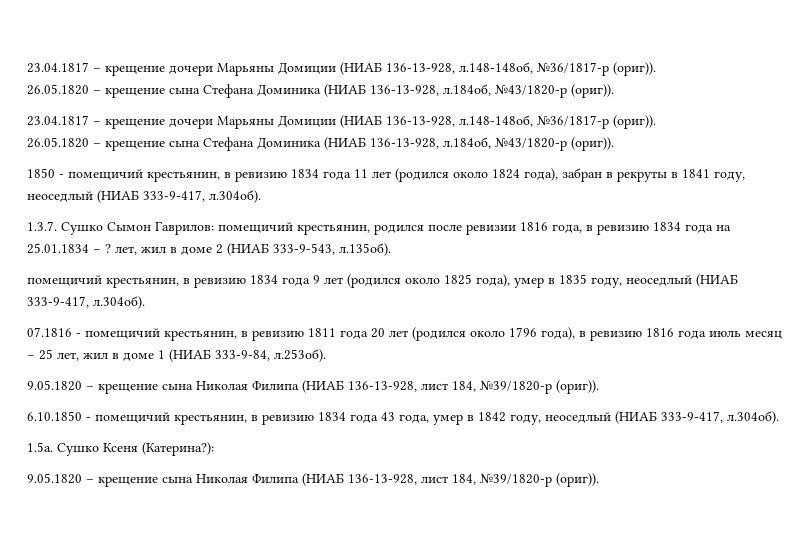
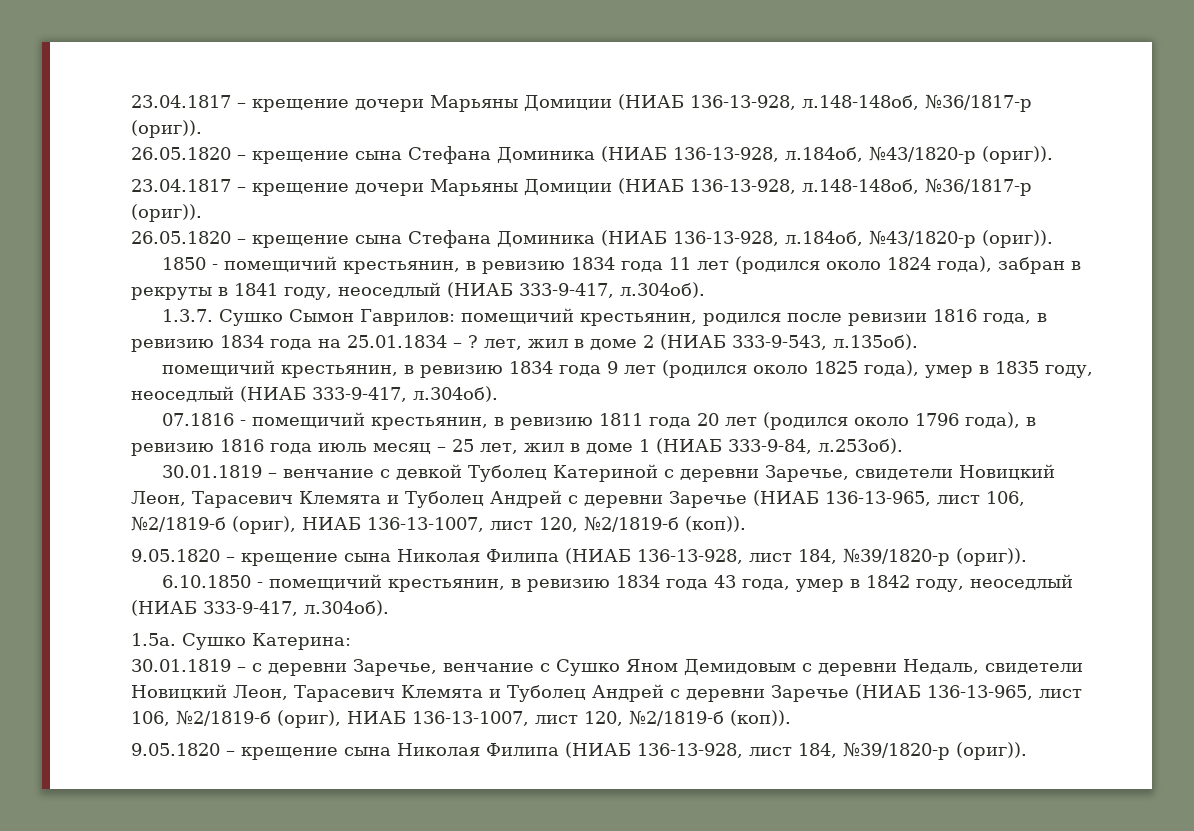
(326, 355) none -> [162,464,1056,482] [131,490,1025,508] [131,516,746,534] // 30.01.1819 – венчание с девкой Туболец Катериной с деревни Заречье, свидетели Новицкий Леон, Тарасевич Клемята и Туболец Андрей с деревни Заречье (НИАБ 136-13-965, лист 106, №2/1819-б (ориг), НИАБ 136-13-1007, лист 120, №2/1819-б (коп)).
[103,442,214,456] Ксеня (Катерина?): -> [252,633,351,650] [131,659,1083,676] [131,684,1082,702] [131,710,791,728] Катерина: // 30.01.1819 – с деревни Заречье, венчание с Сушко Яном Демидовым с деревни Недаль, свидетели Новицкий Леон, Тарасевич Клемята и Туболец Андрей с деревни Заречье (НИАБ 136-13-965, лист 106, №2/1819-б (ориг), НИАБ 136-13-1007, лист 120, №2/1819-б (коп)).

